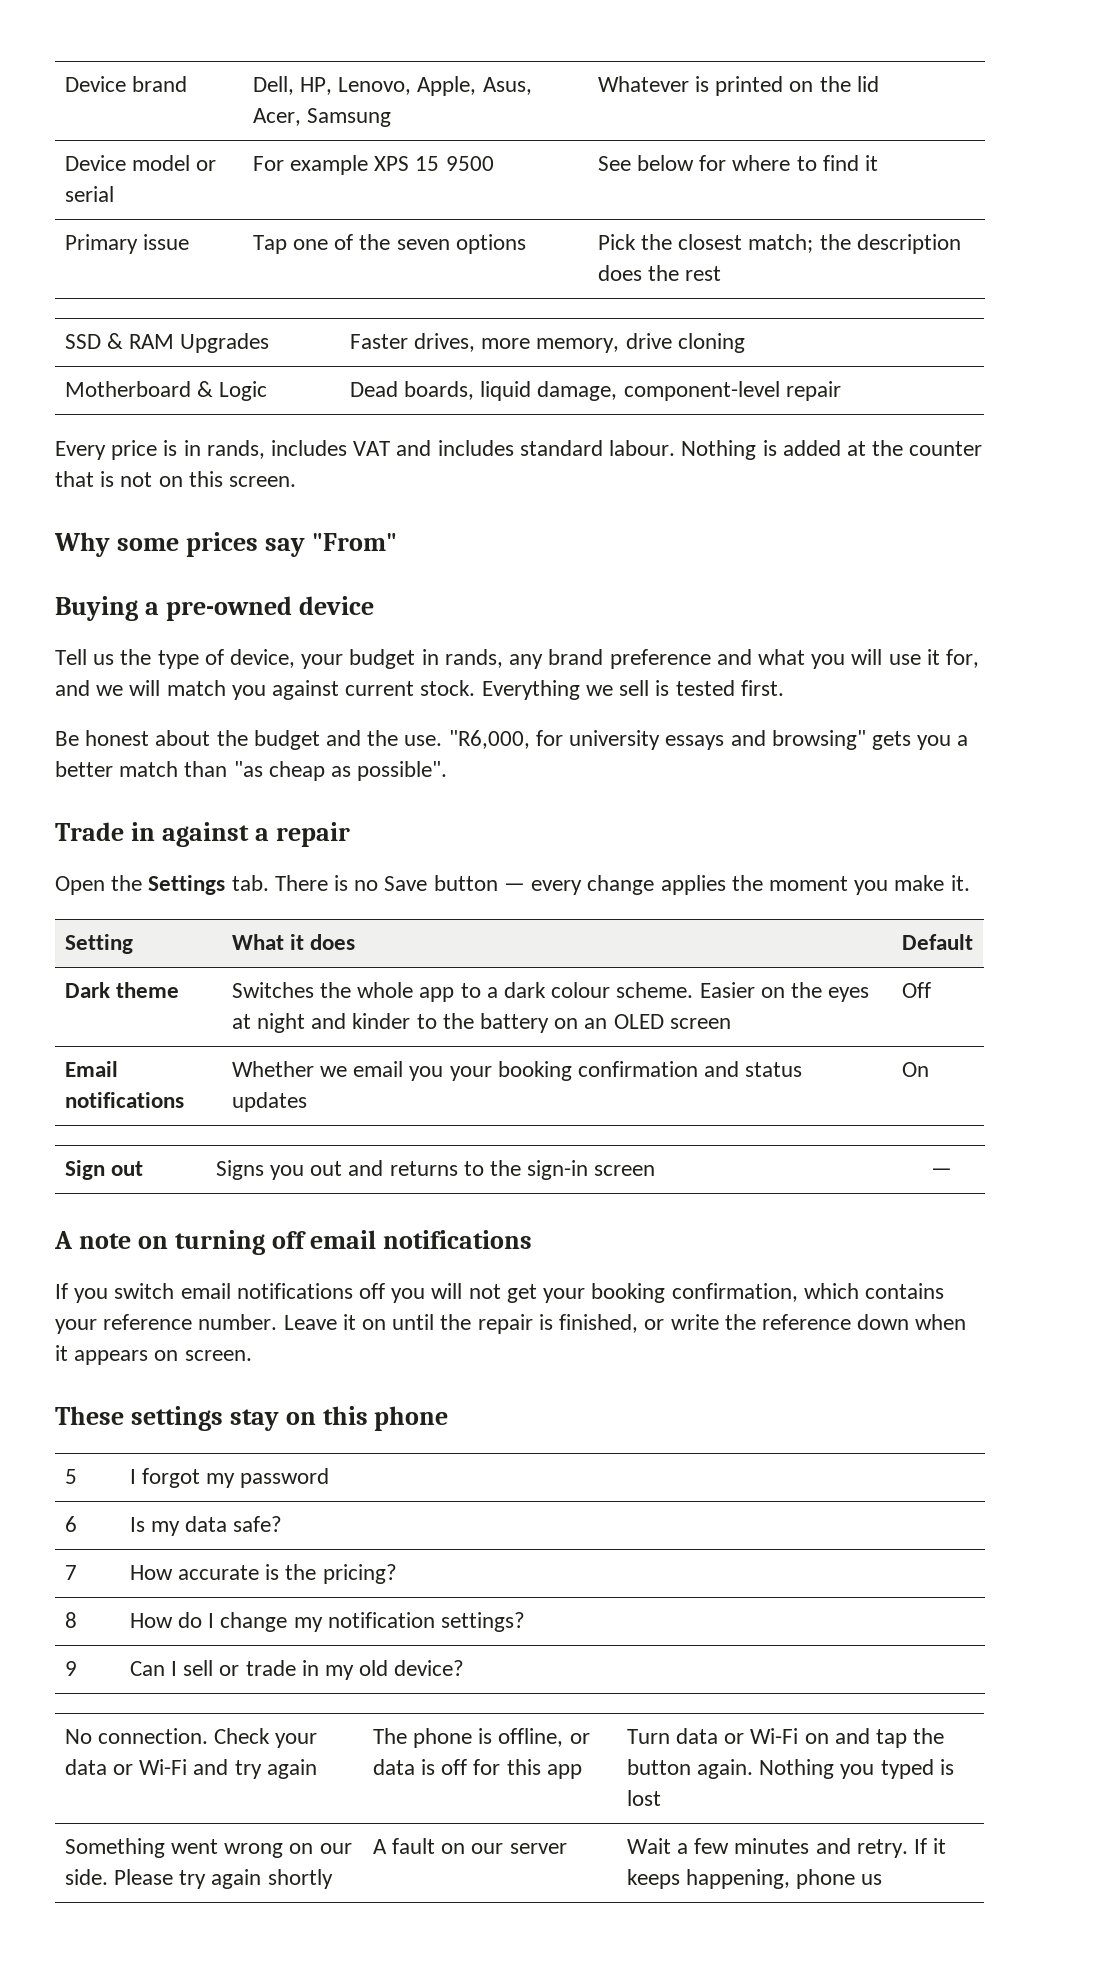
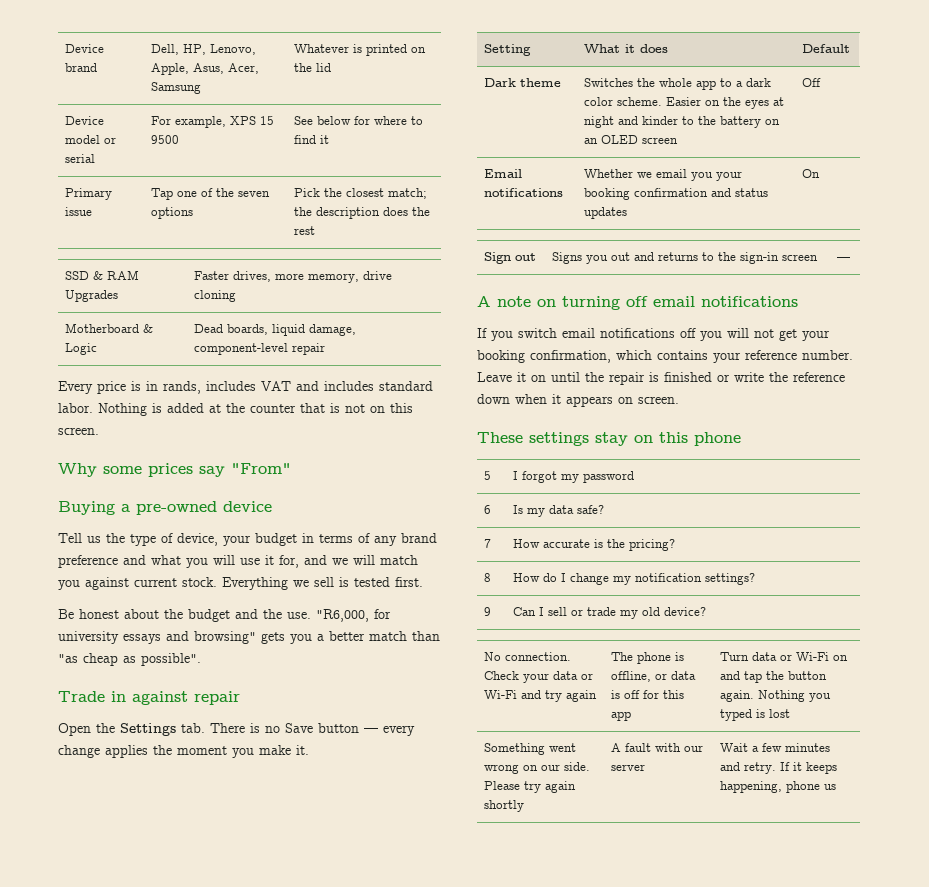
[290,155,369,175] example -> [175,116,227,128] example,
[609,440,676,456] labour. -> [58,403,93,413] labor.
[444,649,503,668] rands, -> [319,533,370,543] terms of
[254,828,269,841] a -> (188, 698) none
[551,982,611,998] colour -> [584,97,614,106] color
[559,1314,639,1333] finished, -> [664,372,712,382] finished
[301,1660,319,1676] in -> (617, 611) none
[441,1843,466,1854] on -> [655,743,682,752] with

